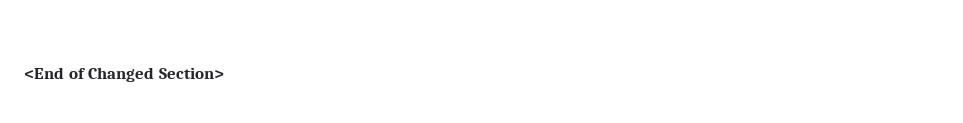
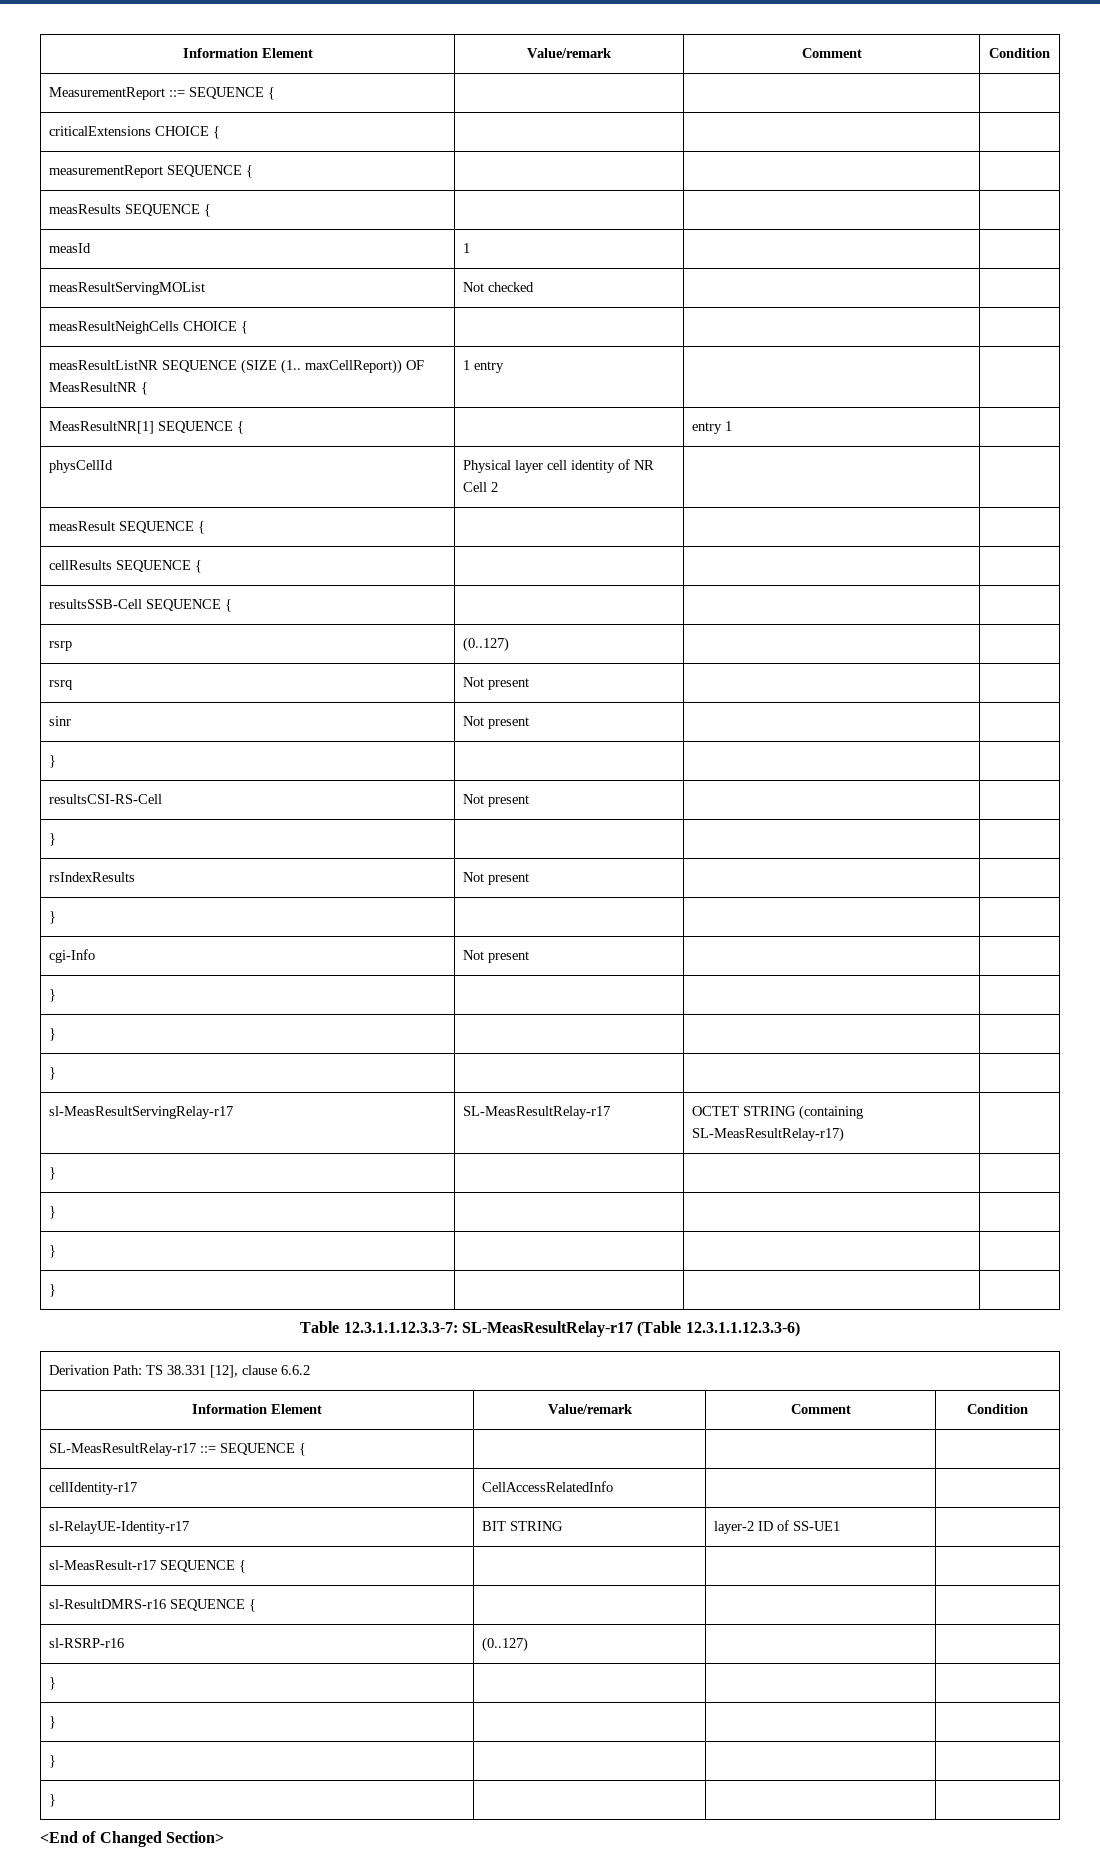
(24, 73) none -> [182,48,313,58] [527,48,612,58] [801,48,862,58] [989,48,1050,58] [48,87,275,100] [48,126,220,139] [48,165,253,178] [48,204,211,217] [48,243,91,253] [462,243,470,253] [48,282,205,295] [462,282,534,292] [48,321,248,334] [48,359,424,374] [48,382,148,395] [462,360,504,373] [48,421,244,434] [691,421,732,434] [48,460,113,473] [462,459,654,473] [462,482,498,492] [48,521,205,534] [48,560,202,573] [48,599,232,612] [48,641,72,651] [462,637,509,652] [48,680,72,690] [462,677,529,690] [48,716,71,726] [462,716,529,729] [48,755,56,768] [48,794,162,804] [462,794,529,807] [48,833,56,846] [48,872,135,882] [462,872,529,885] [48,911,56,924] [48,949,95,963] [462,950,529,963] [48,989,56,1002] [48,1028,56,1041] [48,1067,56,1080] [48,1106,233,1119] [462,1106,610,1119] [691,1105,863,1120] [691,1127,844,1142] [48,1167,56,1180] [48,1206,56,1219] [48,1245,56,1258] [48,1284,56,1297] [300,1321,800,1337] [48,1365,310,1378] [192,1404,322,1414] [547,1404,633,1414] [790,1404,851,1414] [967,1404,1028,1414] [48,1443,306,1456] [48,1482,137,1495] [481,1481,613,1492] [48,1521,189,1534] [481,1521,563,1531] [713,1520,840,1534] [48,1560,246,1573] [48,1599,256,1612] [48,1638,124,1648] [481,1637,528,1652] [48,1677,56,1690] [48,1716,56,1729] [48,1755,56,1768] [48,1794,56,1807] Information Element | Value/remark | Comment | Condition // MeasurementReport ::= SEQUENCE { | | | // criticalExtensions CHOICE { | | | // measurementReport SEQUENCE { | | | // measResults SEQUENCE { | | | // measId | 1 | | // measResultServingMOList | Not checked | | // measResultNeighCells CHOICE { | | | // measResultListNR SEQUENCE (SIZE (1.. maxCellReport)) OF MeasResultNR { | 1 entry | | // MeasResultNR[1] SEQUENCE { | | entry 1 | // physCellId | Physical layer cell identity of NR Cell 2 | | // measResult SEQUENCE { | | | // cellResults SEQUENCE { | | | // resultsSSB-Cell SEQUENCE { | | | // rsrp | (0..127) | | // rsrq | Not present | | // sinr | Not present | | // } | | | // resultsCSI-RS-Cell | Not present | | // } | | | // rsIndexResults | Not present | | // } | | | // cgi-Info | Not present | | // } | | | // } | | | // } | | | // sl-MeasResultServingRelay-r17 | SL-MeasResultRelay-r17 | OCTET STRING (containing SL-MeasResultRelay-r17) | // } | | | // } | | | // } | | | // } | | | // Table 12.3.1.1.12.3.3-7: SL-MeasResultRelay-r17 (Table 12.3.1.1.12.3.3-6) // Derivation Path: TS 38.331 [12], clause 6.6.2 // Information Element | Value/remark | Comment | Condition // SL-MeasResultRelay-r17 ::= SEQUENCE { | | | // cellIdentity-r17 | CellAccessRelatedInfo | | // sl-RelayUE-Identity-r17 | BIT STRING | layer-2 ID of SS-UE1 | // sl-MeasResult-r17 SEQUENCE { | | | // sl-ResultDMRS-r16 SEQUENCE { | | | // sl-RSRP-r16 | (0..127) | | // } | | | // } | | | // } | | | // } | | | //

